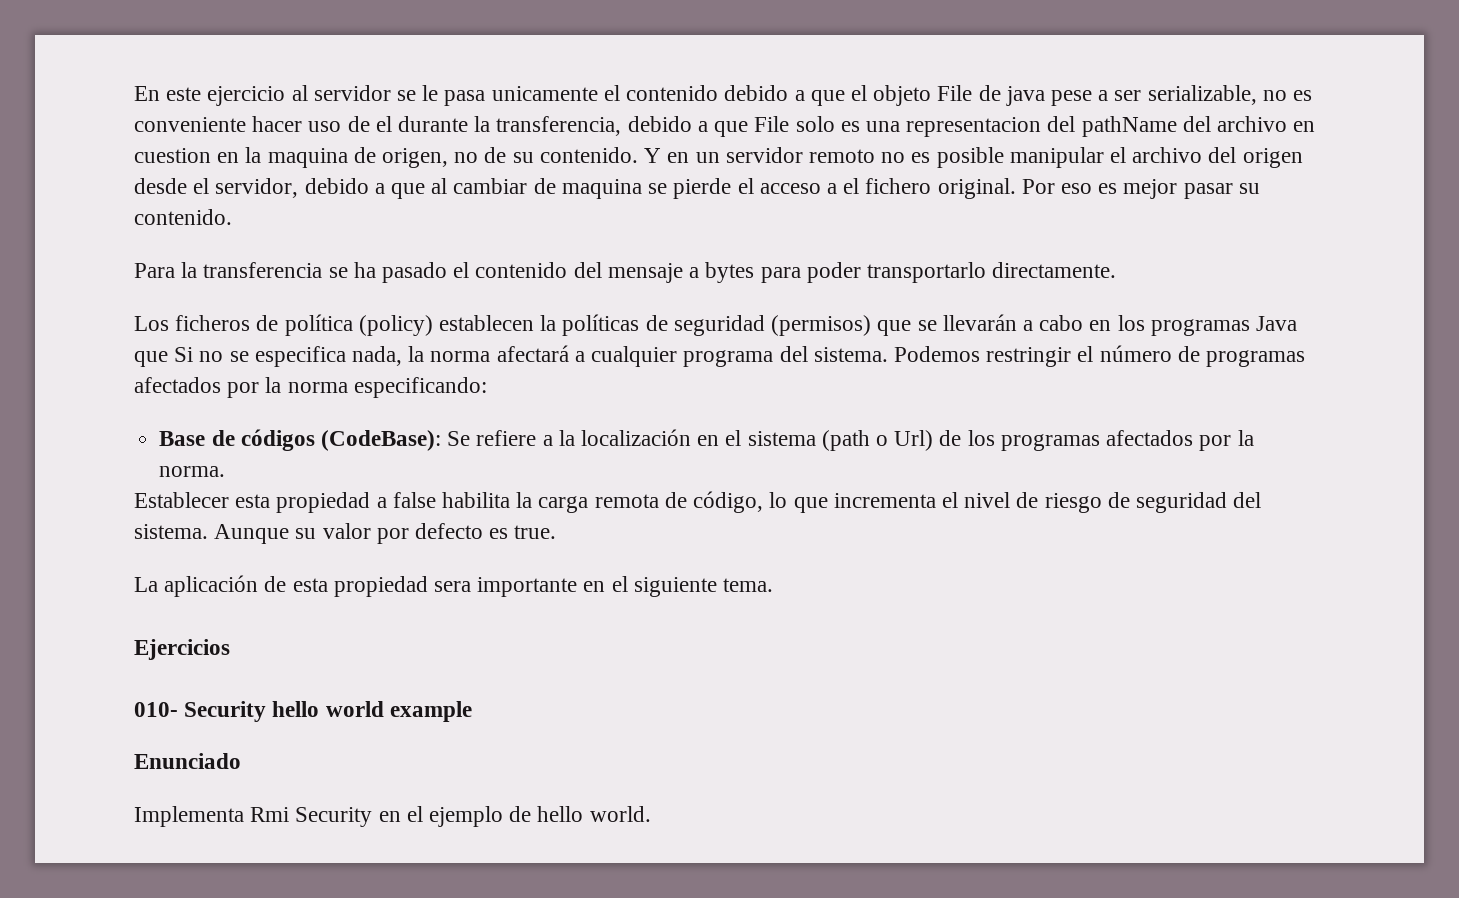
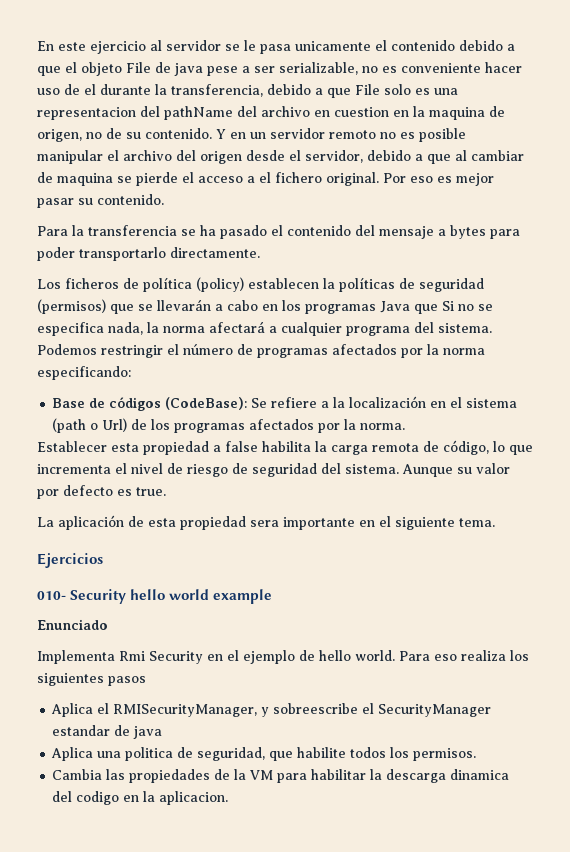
(651, 814) none -> [399,650,529,661] [37,673,146,686] [51,703,492,717] [52,725,163,739] [51,747,477,761] [52,769,510,783] [52,791,229,805] Para eso realiza los siguientes pasos // Aplica el RMISecurityManager, y sobreescribe el SecurityManager estandar de java // Aplica una politica de seguridad, que habilite todos los permisos. // Cambia las propiedades de la VM para habilitar la descarga dinamica del codigo en la aplicacion.

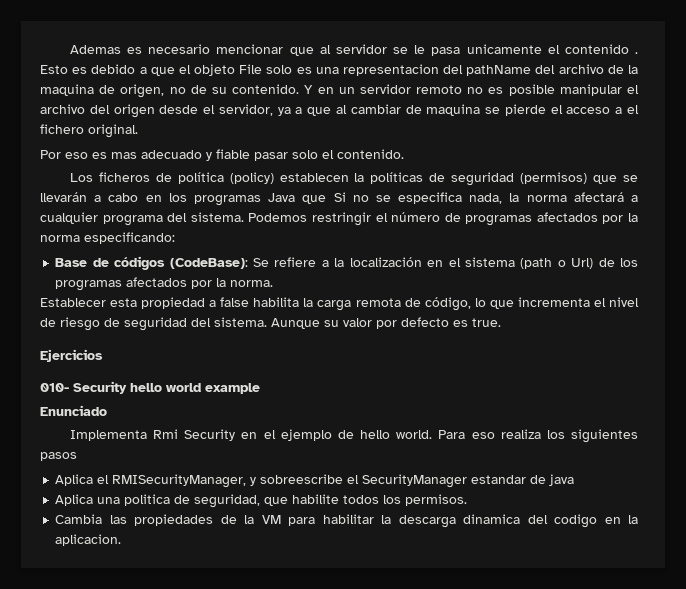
[37,41,146,54] En este ejercicio -> [69,44,314,56] Ademas es necesario mencionar que
(455, 45) none -> [635,52,639,54] [40,65,88,74] . Esto es
[155,62,522,76] [37,84,380,98] de java pese a ser serializable, no es conveniente hacer uso de el durante la transferencia, debido a que File -> (263, 69) none
[314,107,409,117] en cuestion en -> [607,65,624,74] de
[367,150,411,161] debido -> [277,107,291,116] ya
(379, 179) none -> (138, 131) //
[456,173,494,186] [37,194,164,208] [37,225,520,239] [37,247,260,261] mejor pasar su contenido. // Para la transferencia se ha pasado el contenido del mensaje a bytes para poder transportarlo directamente. -> [111,149,404,161] mas adecuado y fiable pasar solo el contenido.
[37,515,495,530] // La aplicación de esta propiedad sera importante en el siguiente tema. -> (501, 322) none

